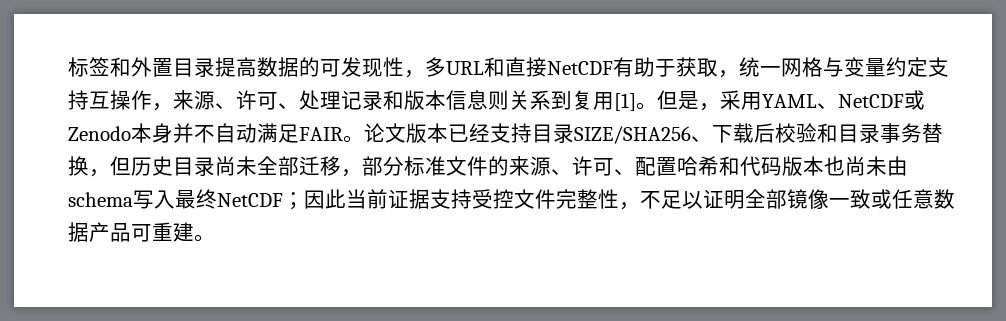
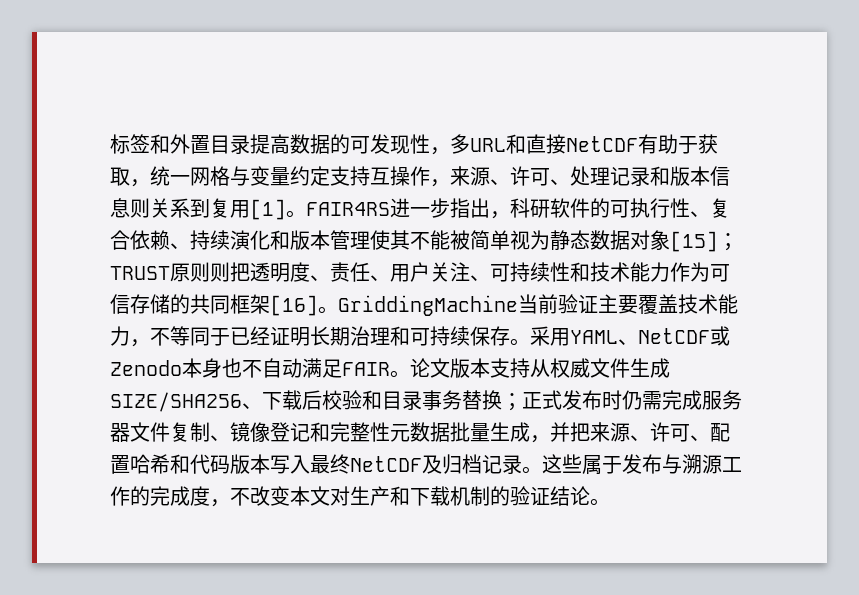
[657,90,720,111] 但是， -> [306,198,730,219] [110,230,738,252] [110,262,730,282] [110,294,738,316] [110,326,530,347] FAIR4RS进一步指出，科研软件的可执行性、复合依赖、持续演化和版本管理使其不能被简单视为静态数据对象[15]；TRUST原则则把透明度、责任、用户关注、可持续性和技术能力作为可信存储的共同框架[16]。GriddingMachine当前验证主要覆盖技术能力，不等同于已经证明长期治理和可持续保存。
[173,123,194,143] 并 -> [222,358,242,378] 也
[448,123,574,143] 已经支持目录 -> [490,358,670,378] 支持从权威文件生成
[89,156,509,177] ，但历史目录尚未全部迁移，部分标准文件的 -> [502,390,742,411] [110,422,590,443] ；正式发布时仍需完成服务器文件复制、镜像登记和完整性元数据批量生成，并把
[824,156,908,176] [68,189,955,210] [68,222,194,242] 也尚未由schema写入最终NetCDF；因此当前证据支持受控文件完整性，不足以证明全部镜像一致或任意数据产品可重建 -> [270,454,742,475] [110,486,590,507] 写入最终NetCDF及归档记录。这些属于发布与溯源工作的完成度，不改变本文对生产和下载机制的验证结论

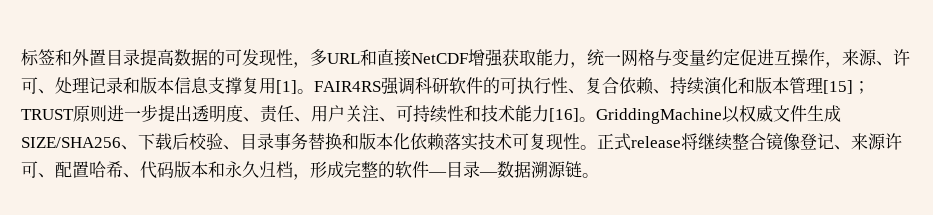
[638,134,718,154] [110,167,130,186] 有助于获取 -> [468,49,570,67] 增强获取能力
[330,166,370,186] 支持 -> [740,49,774,66] 促进
[130,198,210,218] 则关系到 -> [208,77,242,95] 支撑
[390,198,510,219] 进一步指出， -> [381,77,415,95] 强调
[370,230,670,250] 使其不能被简单视为静态数据对象 -> (823, 85) none
[210,262,250,282] 则把 -> [107,104,192,122] 进一步提出
[670,262,730,282] [110,294,738,316] [110,326,730,347] [110,358,550,378] 作为可信存储的共同框架[16]。GriddingMachine当前验证主要覆盖技术能力，不等同于已经证明长期治理和可持续保存。采用YAML、NetCDF或Zenodo本身也不自动满足FAIR。论文版本支持从 -> [549,106,740,124] [16]。GriddingMachine以
[362,390,382,410] 和 -> [223,145,240,150] 、
[502,390,742,411] [110,422,650,443] ；正式发布时仍需完成服务器文件复制、镜像登记和完整性元数据批量生成，并把来源、 -> [342,132,886,151] 和版本化依赖落实技术可复现性。正式release将继续整合镜像登记、来源
[170,454,190,474] 和 -> [123,173,140,178] 、
[270,454,742,475] [110,486,590,507] 写入最终NetCDF及归档记录。这些属于发布与溯源工作的完成度，不改变本文对生产和下载机制的验证结论 -> [208,161,582,180] 和永久归档，形成完整的软件—目录—数据溯源链

